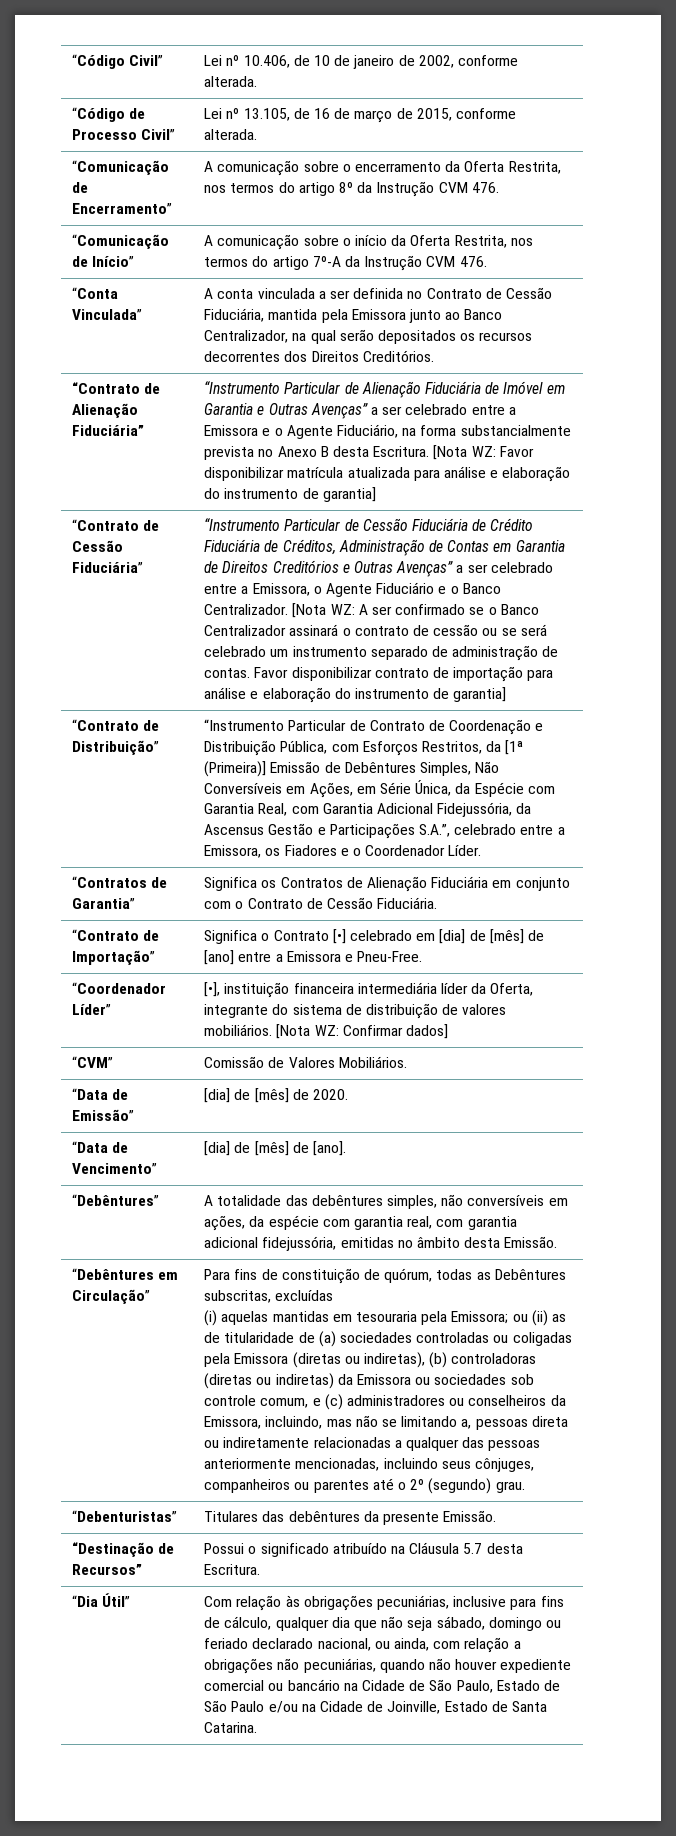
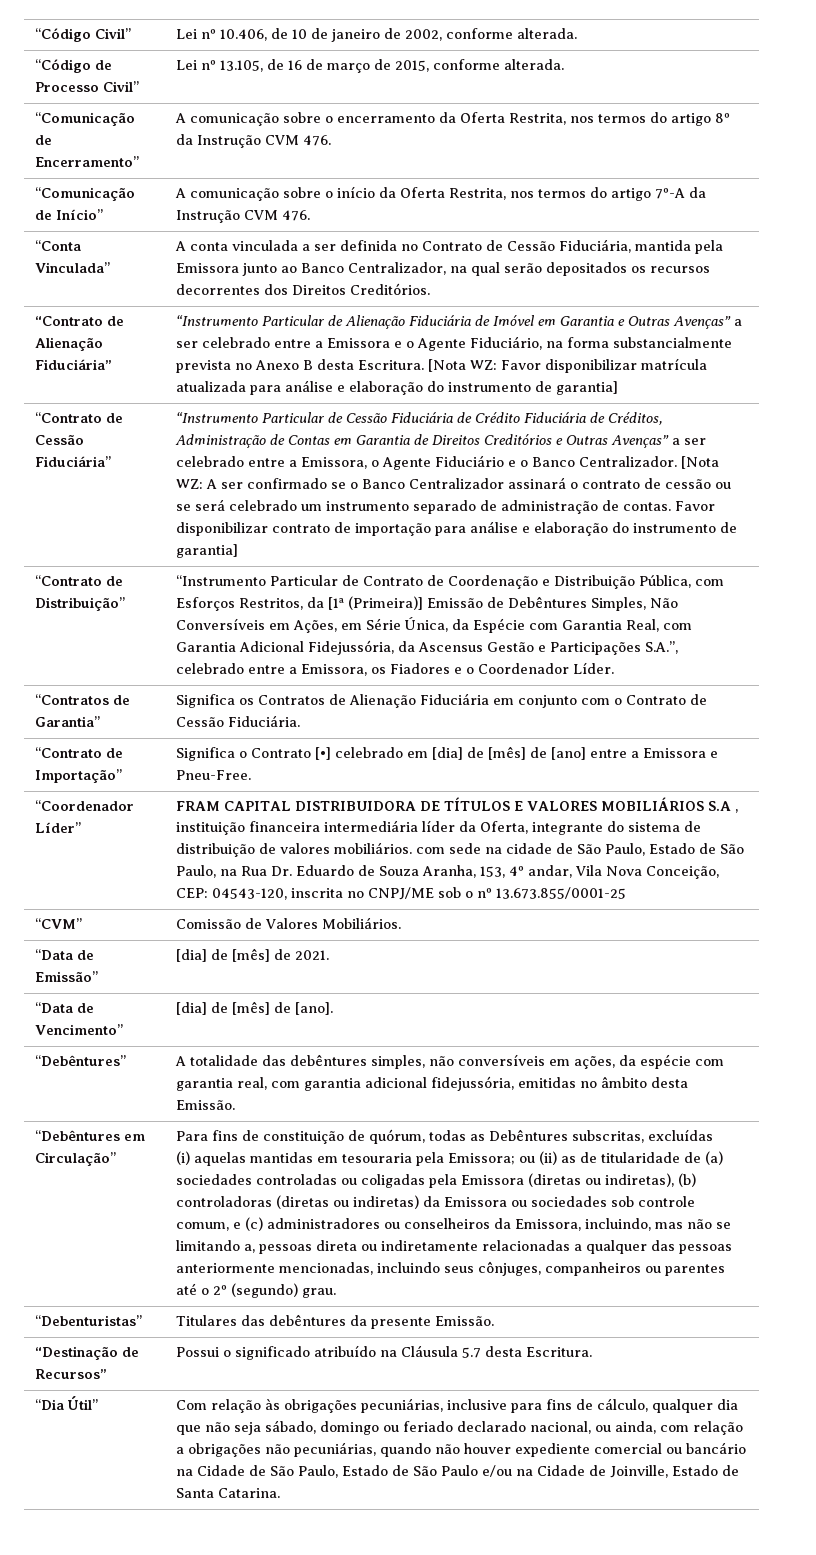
[204,982,221,997] [•], -> [175,797,738,813] FRAM CAPITAL DISTRIBUIDORA DE TÍTULOS E VALORES MOBILIÁRIOS S.A ,
[276,1024,448,1039] [Nota WZ: Confirmar dados] -> [415,843,744,856] [175,865,719,879] [175,887,626,900] com sede na cidade de São Paulo, Estado de São Paulo, na Rua Dr. Eduardo de Souza Aranha, 153, 4º andar, Vila Nova Conceição, CEP: 04543-120, inscrita no CNPJ/ME sob o nº 13.673.855/0001-25
[312,1089,348,1100] 2020. -> [294,950,329,960] 2021.

